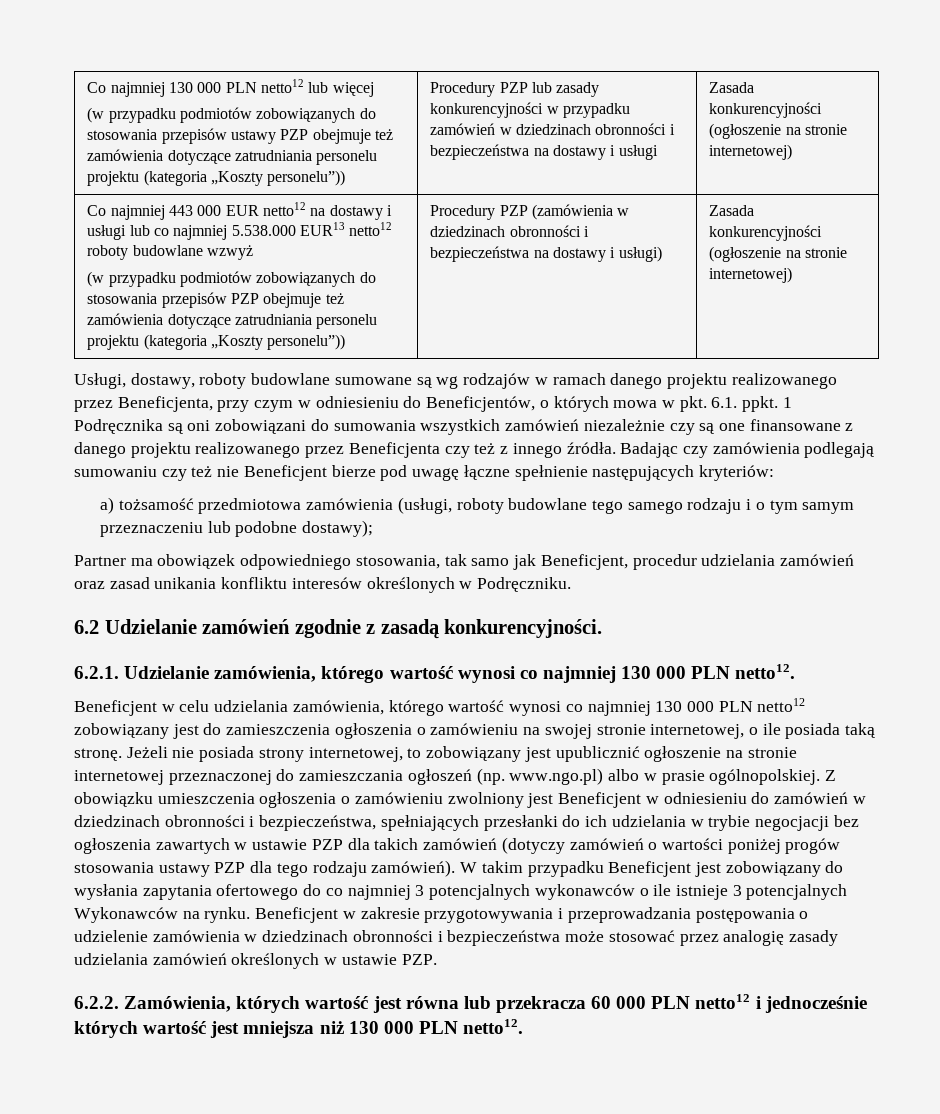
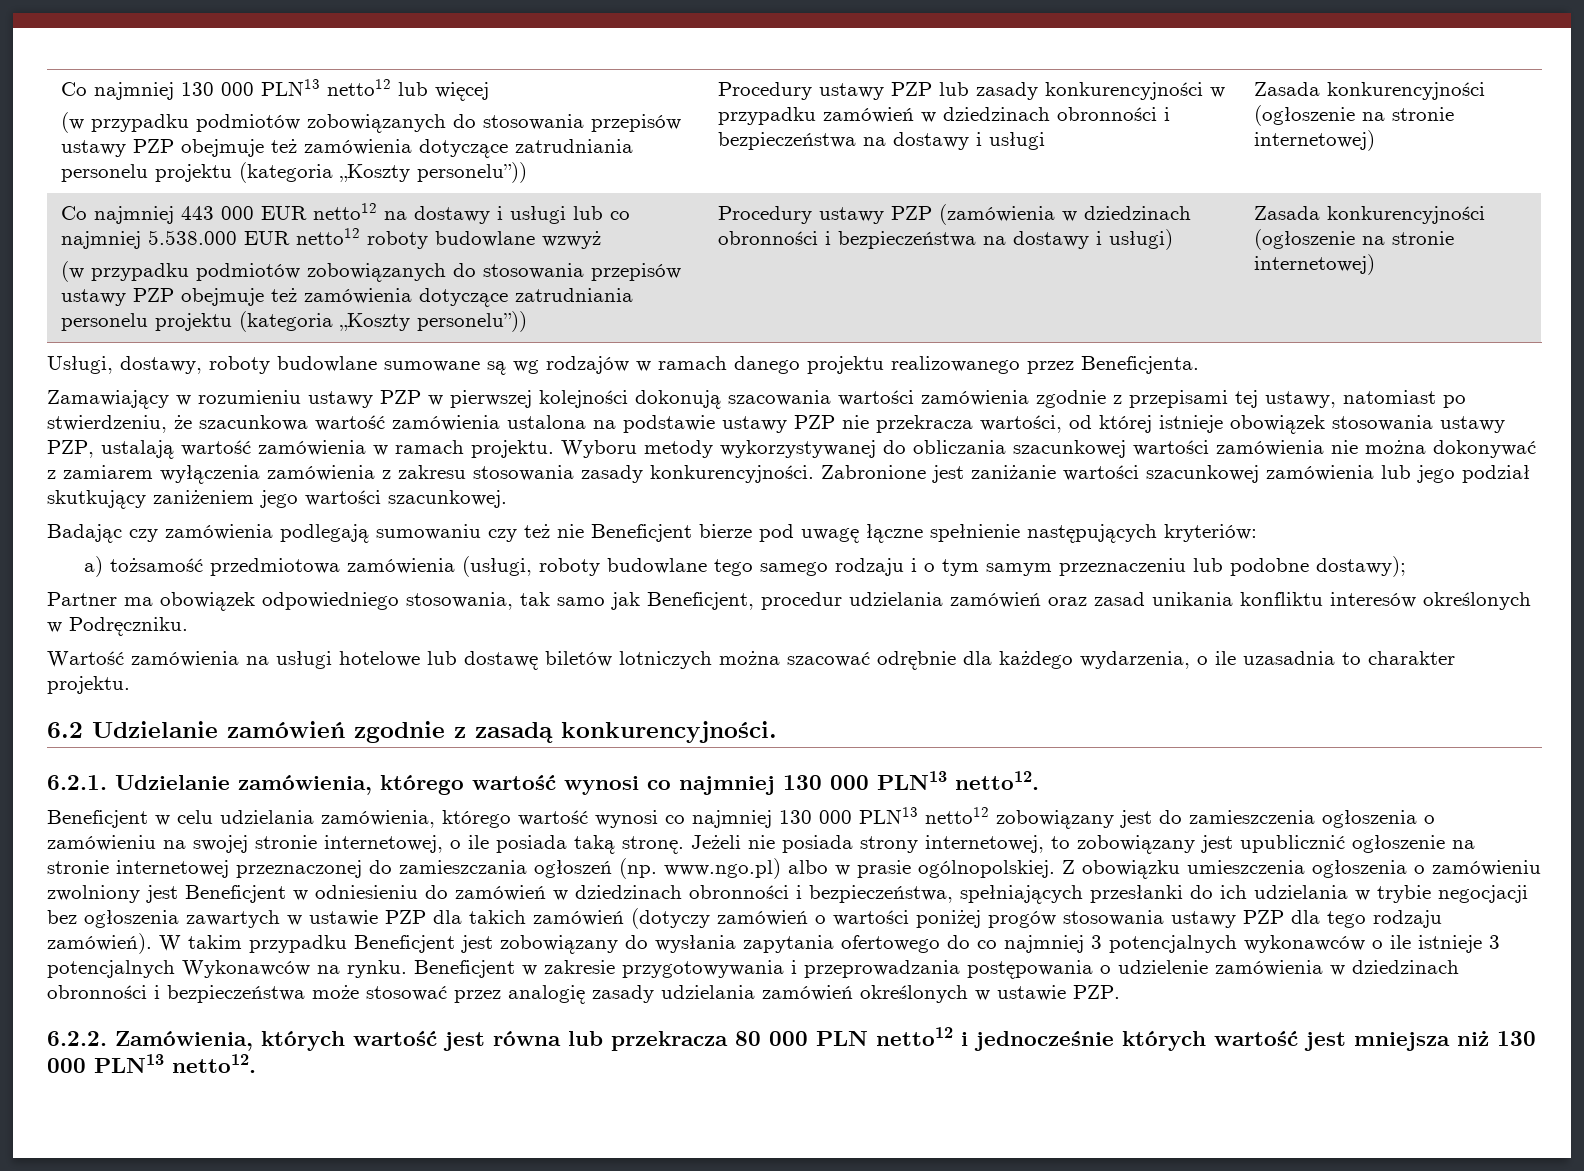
[225,82,257,93] PLN -> [261,79,321,96] PLN13
(496, 89) none -> [819,83,885,100] ustawy
[299,222,345,236] EUR13 -> [244,231,291,245] EUR
(227, 300) none -> [61,289,127,306] ustawy
(496, 212) none -> [819,207,885,224] ustawy
[117,396,792,412] [74,419,854,435] [74,442,616,458] Beneficjenta, przy czym w odniesieniu do Beneficjentów, o których mowa w pkt. 6.1. ppkt. 1 Podręcznika są oni zobowiązani do sumowania wszystkich zamówień niezależnie czy są one finansowane z danego projektu realizowanego przez Beneficjenta czy też z innego źródła. -> [1081,356,1199,374] [47,390,1466,409] [47,415,1505,434] [47,440,1536,459] [47,465,1530,484] [47,490,507,509] Beneficjenta. // Zamawiający w rozumieniu ustawy PZP w pierwszej kolejności dokonują szacowania wartości zamówienia zgodnie z przepisami tej ustawy, natomiast po stwierdzeniu, że szacunkowa wartość zamówienia ustalona na podstawie ustawy PZP nie przekracza wartości, od której istnieje obowiązek stosowania ustawy PZP, ustalają wartość zamówienia w ramach projektu. Wyboru metody wykorzystywanej do obliczania szacunkowej wartości zamówienia nie można dokonywać z zamiarem wyłączenia zamówienia z zakresu stosowania zasady konkurencyjności. Zabronione jest zaniżanie wartości szacunkowej zamówienia lub jego podział skutkujący zaniżeniem jego wartości szacunkowej. //
(572, 584) none -> [47,651,1455,670] [47,676,130,694] // Wartość zamówienia na usługi hotelowe lub dostawę biletów lotniczych można szacować odrębnie dla każdego wydarzenia, o ile uzasadnia to charakter projektu.
[691,666,731,679] PLN -> [877,771,947,790] PLN13
[718,701,753,712] PLN -> [859,807,918,824] PLN13
[591,996,612,1009] 60 -> [735,1031,761,1046] 80
[418,1021,458,1034] PLN -> [94,1054,164,1073] PLN13

